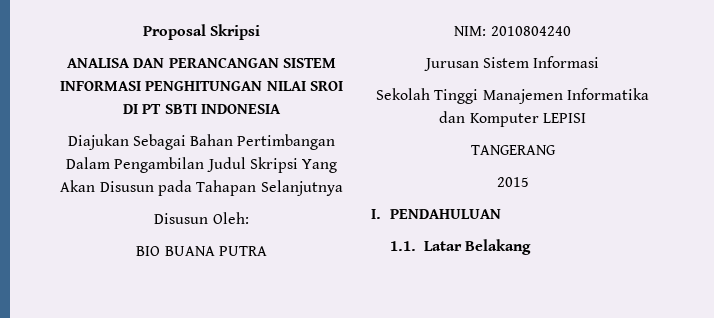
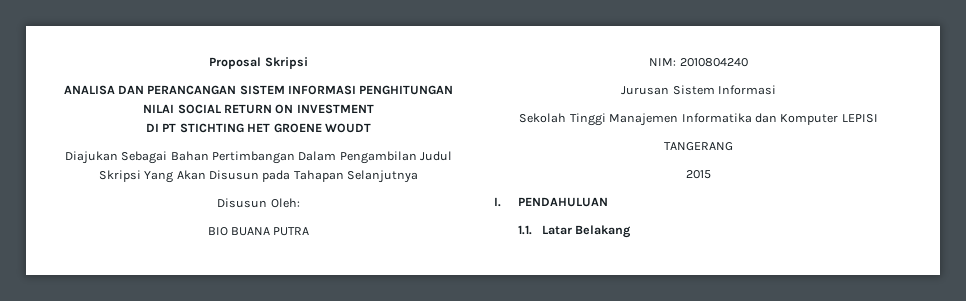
[309,81,343,91] [123,104,281,114] SROI DI PT SBTI INDONESIA -> [177,104,374,114] [146,123,371,133] SOCIAL RETURN ON INVESTMENT // DI PT STICHTING HET GROENE WOUDT

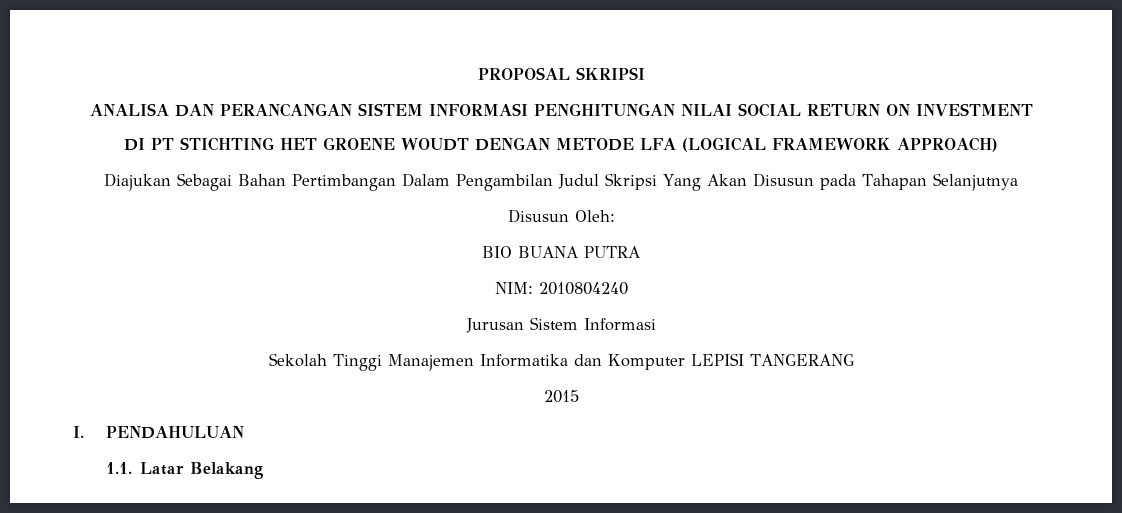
[209,57,308,69] Proposal Skripsi -> [477,67,645,80] PROPOSAL SKRIPSI
(371, 128) none -> [475,137,998,152] DENGAN METODE LFA (LOGICAL FRAMEWORK APPROACH)
(878, 118) // -> (744, 359) none

